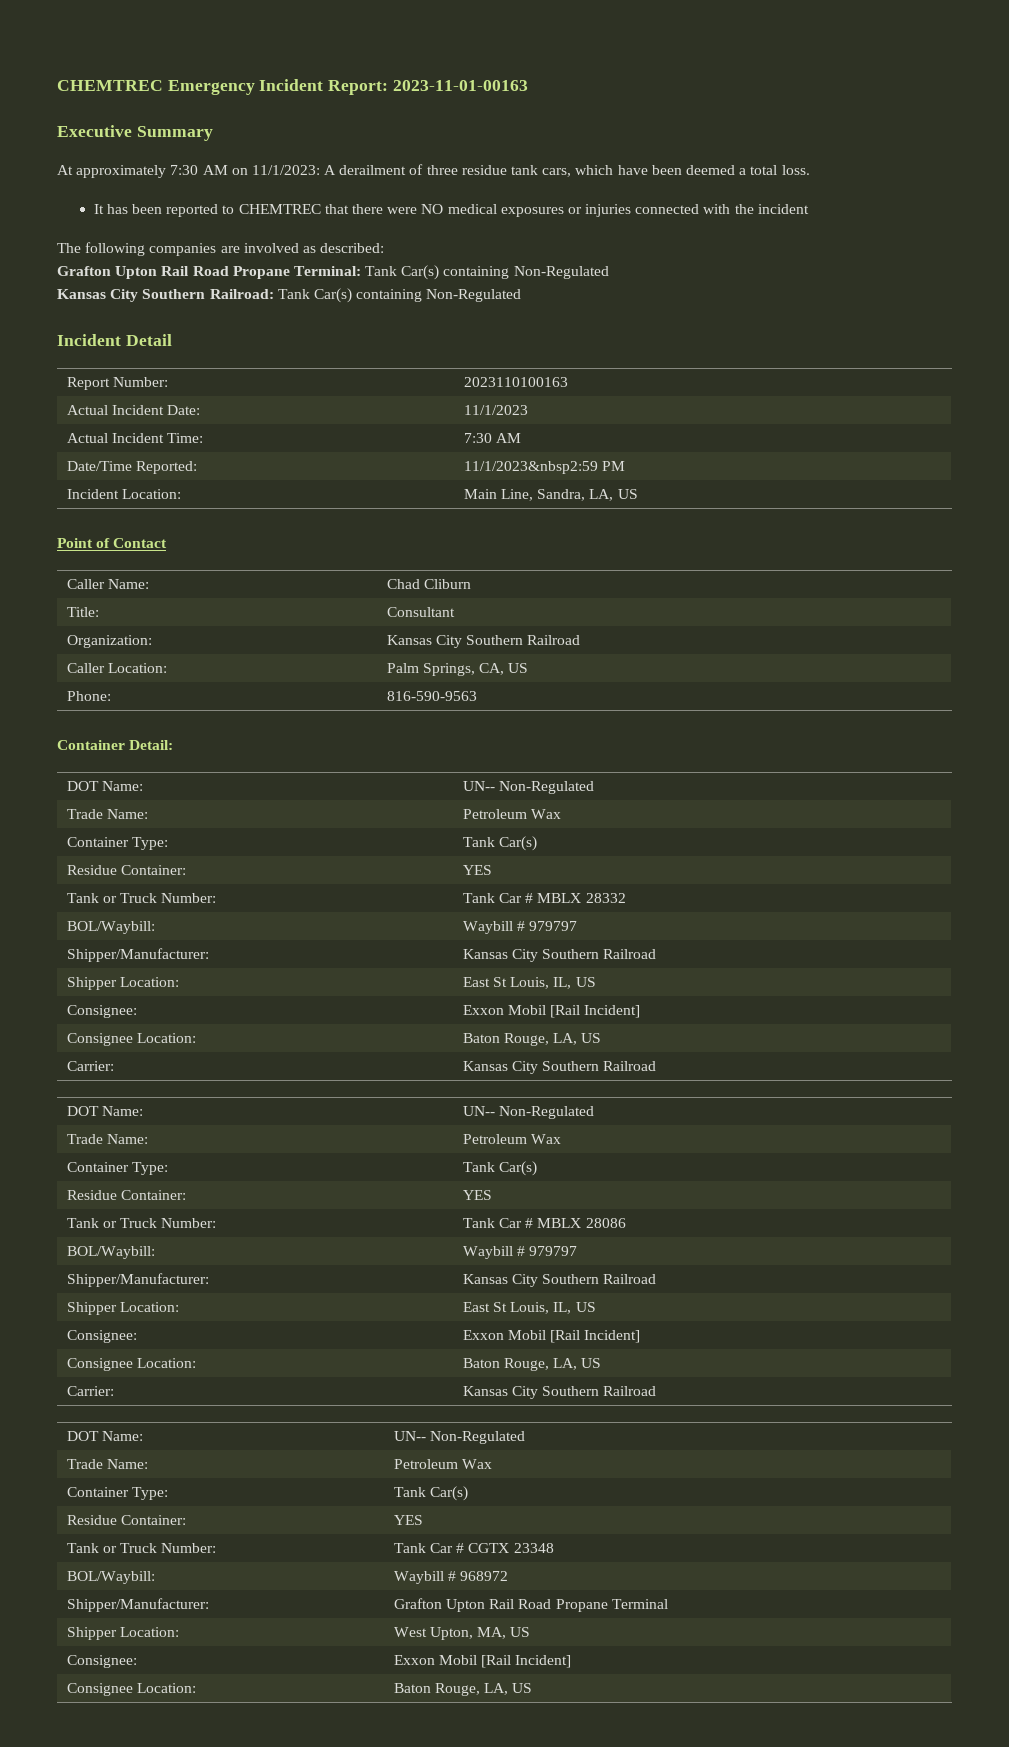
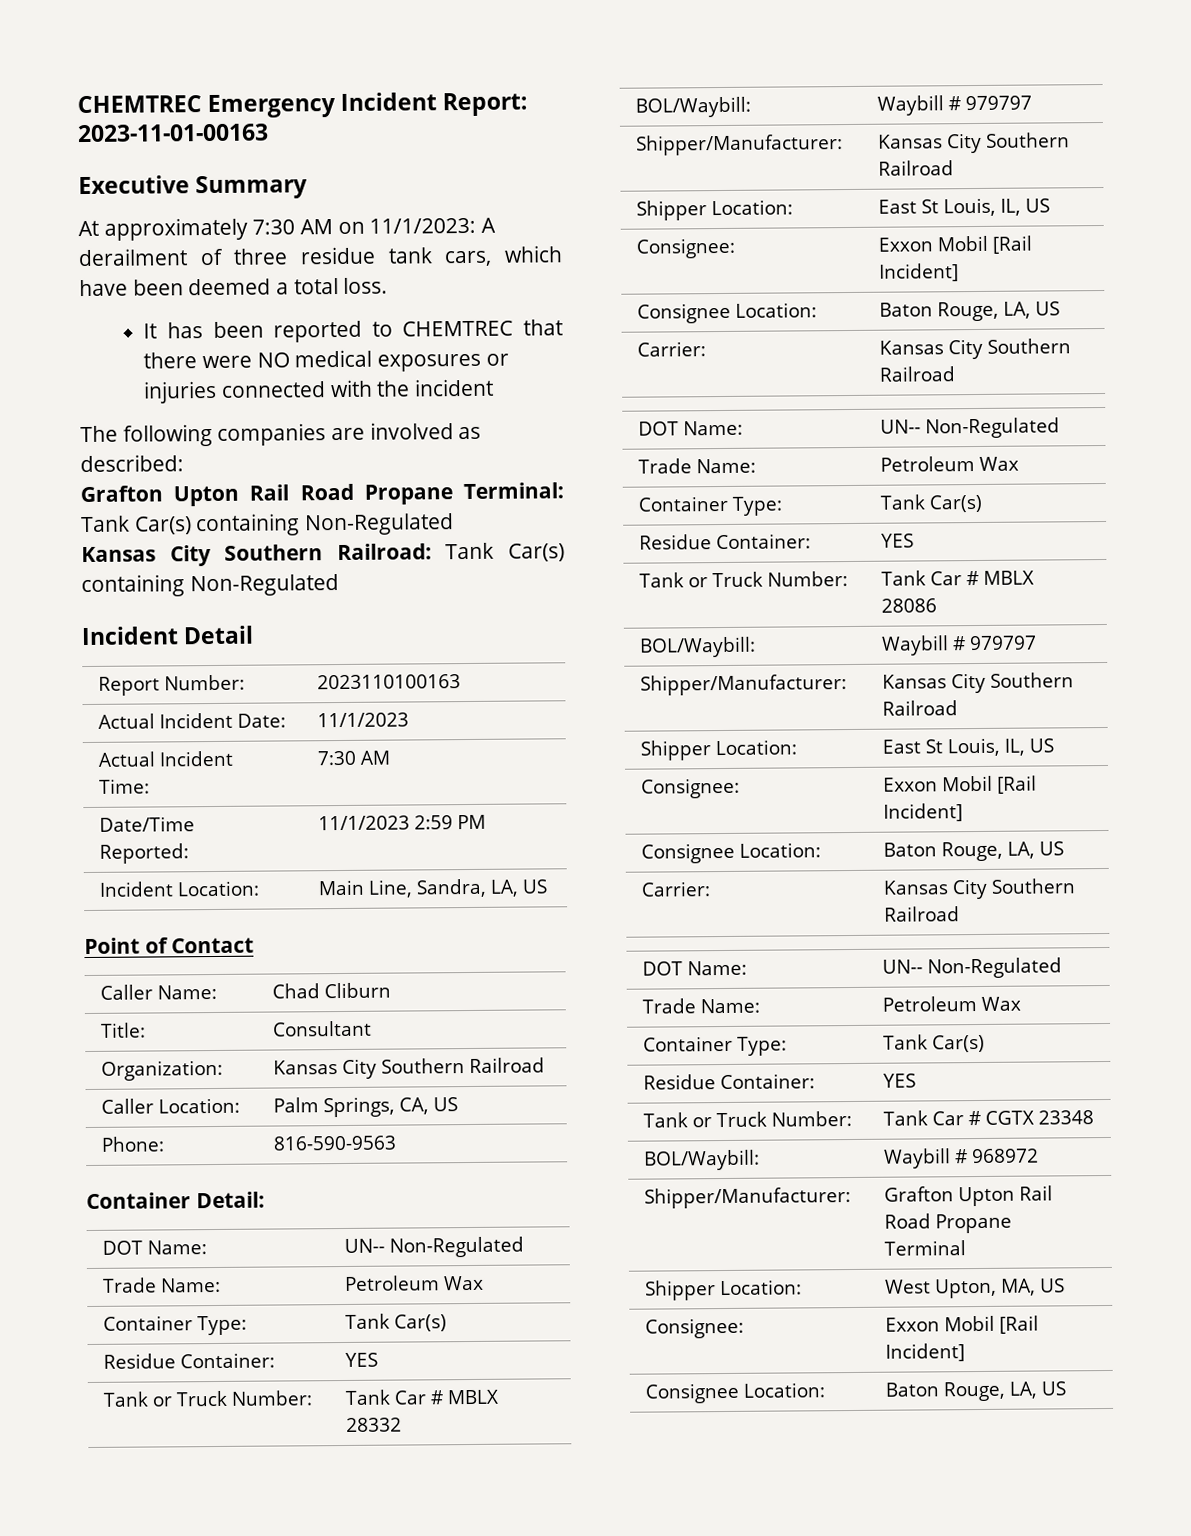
[463,461,598,474] 11/1/2023&nbsp2:59 -> [317,815,453,831] 11/1/2023 2:59

